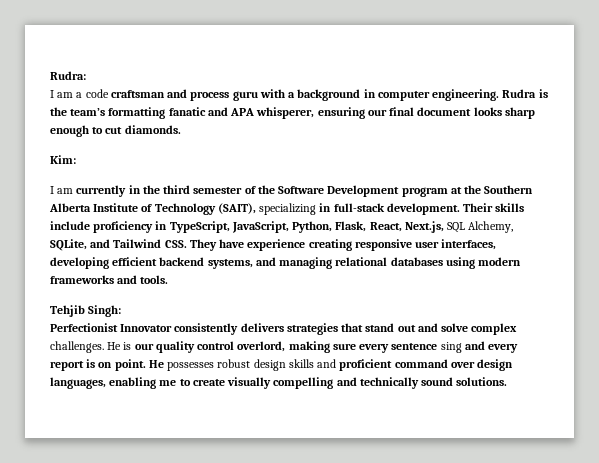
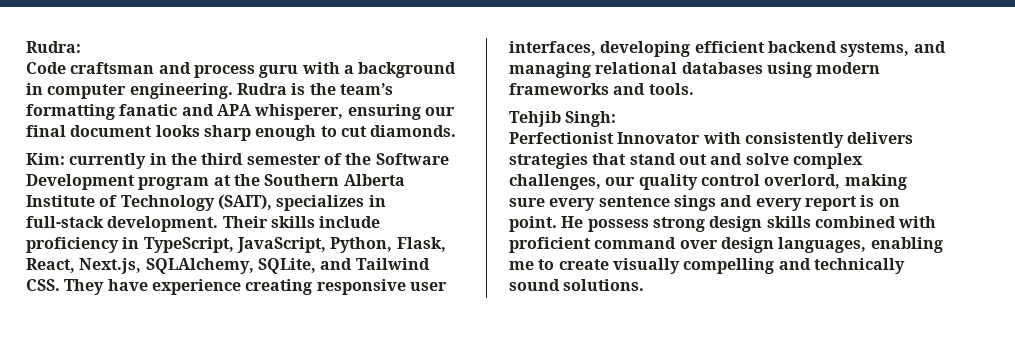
[50,89,109,98] I am a code -> [26,62,66,74] Code
[50,186,74,194] // I am -> (65, 159) none
[259,203,317,215] specializing -> [276,195,365,211] specializes
[447,221,514,233] SQL Alchemy, -> [145,258,254,274] SQLAlchemy,
(173, 328) none -> [702,132,741,144] with
[50,341,132,353] challenges. He is -> [509,174,601,190] challenges,
[440,342,462,353] sing -> [673,195,716,211] sings
[167,359,337,371] possesses robust design skills and -> [587,216,937,232] possess strong design skills combined with

